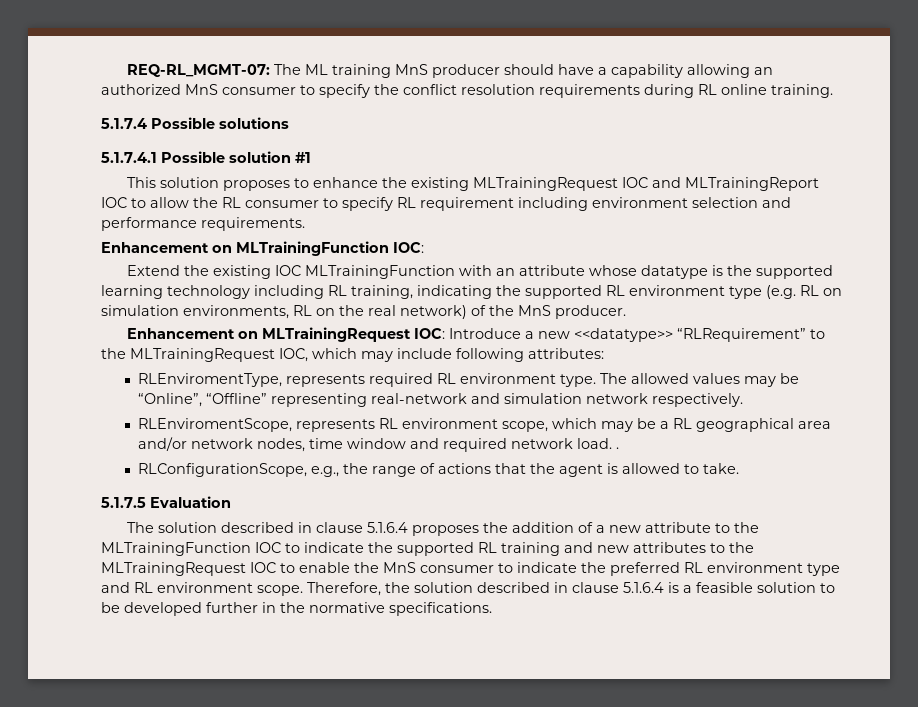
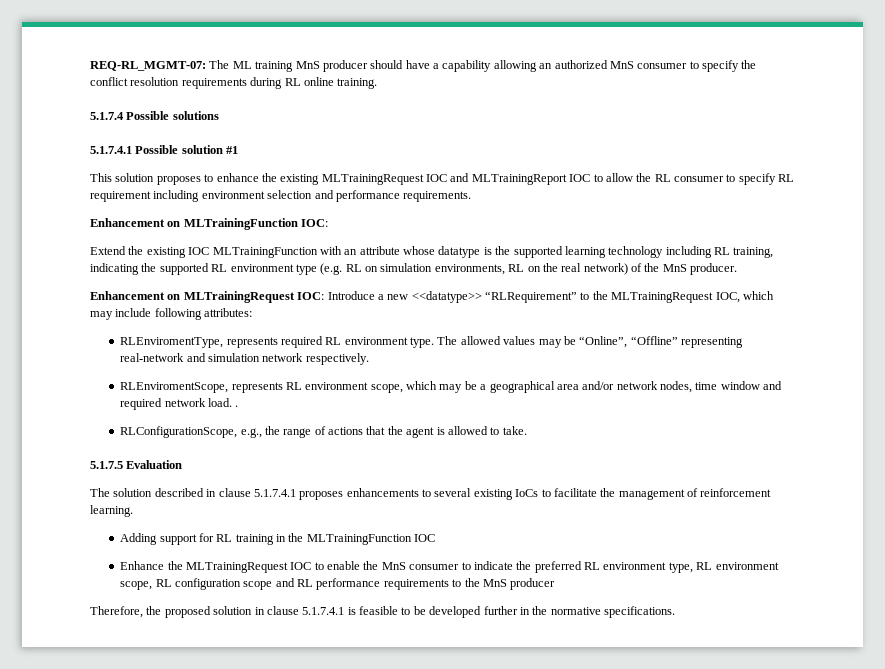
[673,418,693,429] RL -> (487, 387) none
[366,522,759,536] [101,542,725,556] 5.1.6.4 proposes the addition of a new attribute to the MLTrainingFunction IOC to indicate the supported RL training and new attributes to -> [253,488,772,500] [90,505,133,517] [120,533,436,545] [120,561,165,570] 5.1.7.4.1 proposes enhancements to several existing IoCs to facilitate the management of reinforcement learning. // Adding support for RL training in the MLTrainingFunction IOC // Enhance
[807,563,840,576] [101,582,816,596] type and RL environment scope. Therefore, the solution described in clause 5.1.6.4 is a feasible solution -> [668,562,779,573] [120,578,556,590] [90,606,398,618] type, RL environment scope, RL configuration scope and RL performance requirements to the MnS producer // Therefore, the proposed solution in clause 5.1.7.4.1 is feasible

